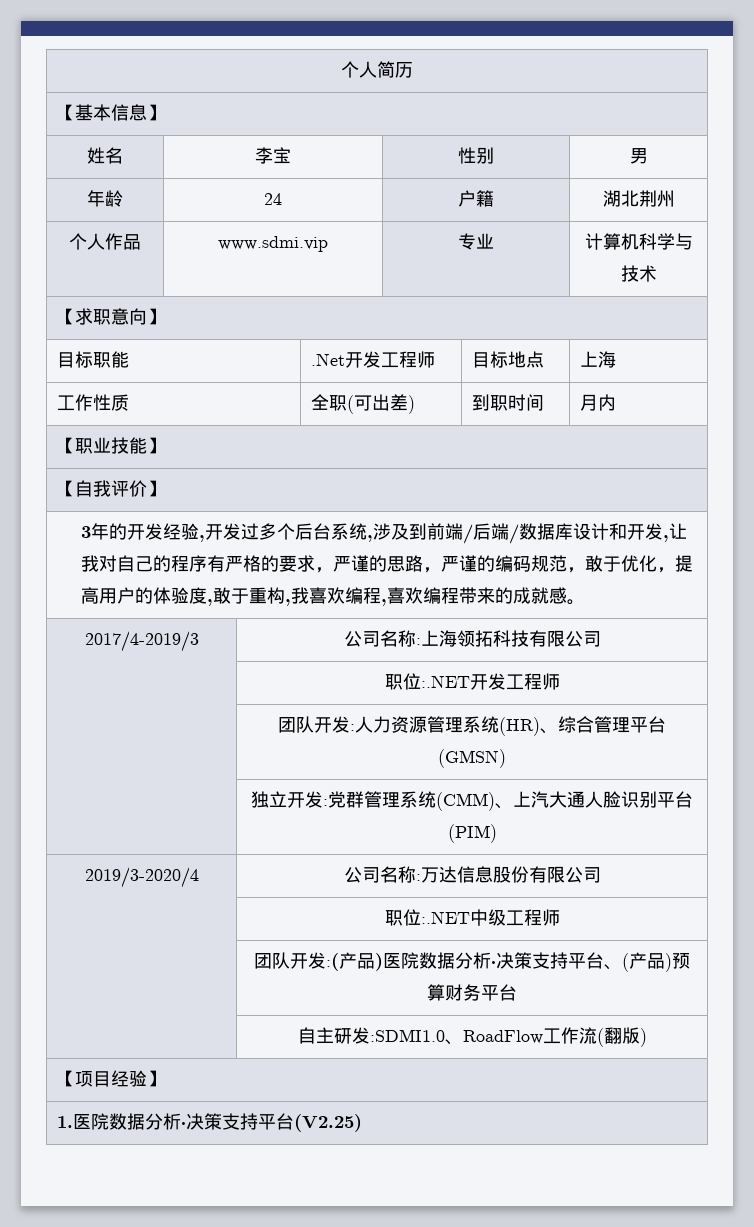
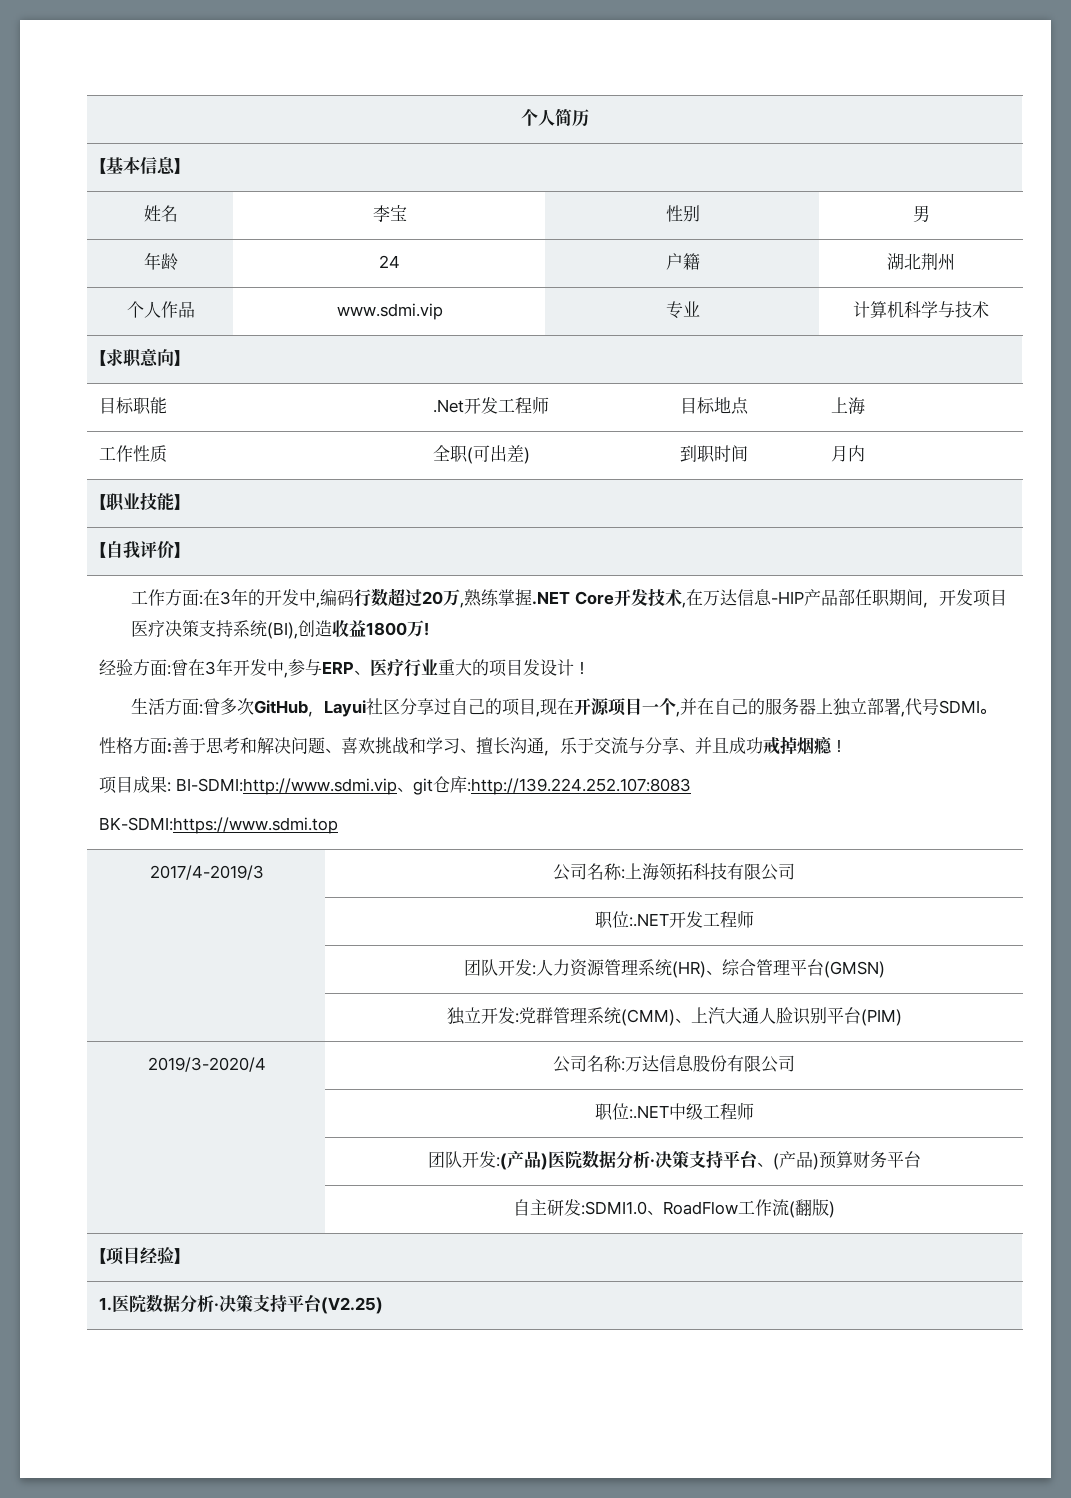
[81,523,688,544] [81,555,694,573] [81,587,586,606] 3年的开发经验,开发过多个后台系统,涉及到前端/后端/数据库设计和开发,让我对自己的程序有严格的要求，严谨的思路，严谨的编码规范，敢于优化，提高用户的体验度,敢于重构,我喜欢编程,喜欢编程带来的成就感。 -> [131,588,1007,608] [131,620,430,639] [99,658,591,678] [131,698,997,717] [99,736,848,756] [99,776,691,795] [99,817,339,834] 工作方面:在3年的开发中,编码行数超过20万,熟练掌握.NET Core开发技术,在万达信息-HIP产品部任职期间，开发项目医疗决策支持系统(BI),创造收益1800万! // 经验方面:曾在3年开发中,参与ERP、医疗行业重大的项目发设计！ // 生活方面:曾多次GitHub，Layui社区分享过自己的项目,现在开源项目一个,并在自己的服务器上独立部署,代号SDMI。 // 性格方面:善于思考和解决问题、喜欢挑战和学习、擅长沟通，乐于交流与分享、并且成功戒掉烟瘾！ // 项目成果: BI-SDMI:http://www.sdmi.vip、git仓库:http://139.224.252.107:8083 // BK-SDMI:https://www.sdmi.top

